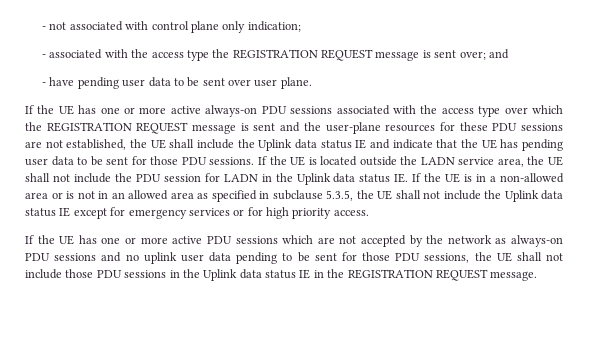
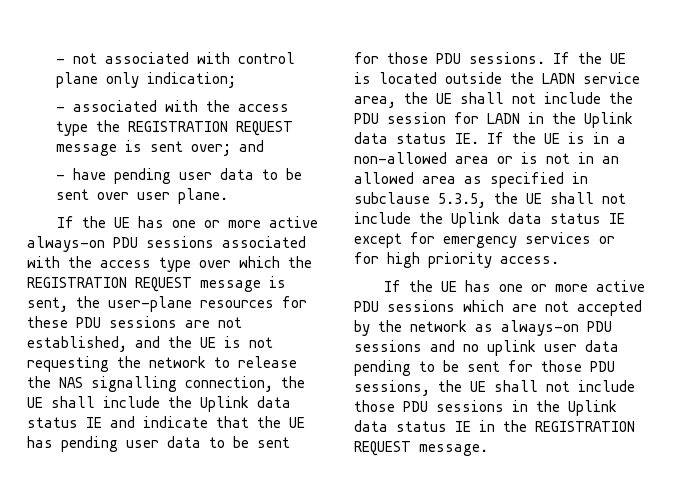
[253,122,301,132] sent and -> [27,297,68,312] sent,
(127, 144) none -> [135,336,273,348] [27,356,297,372] [27,376,273,392] and the UE is not requesting the network to release the NAS signalling connection,

